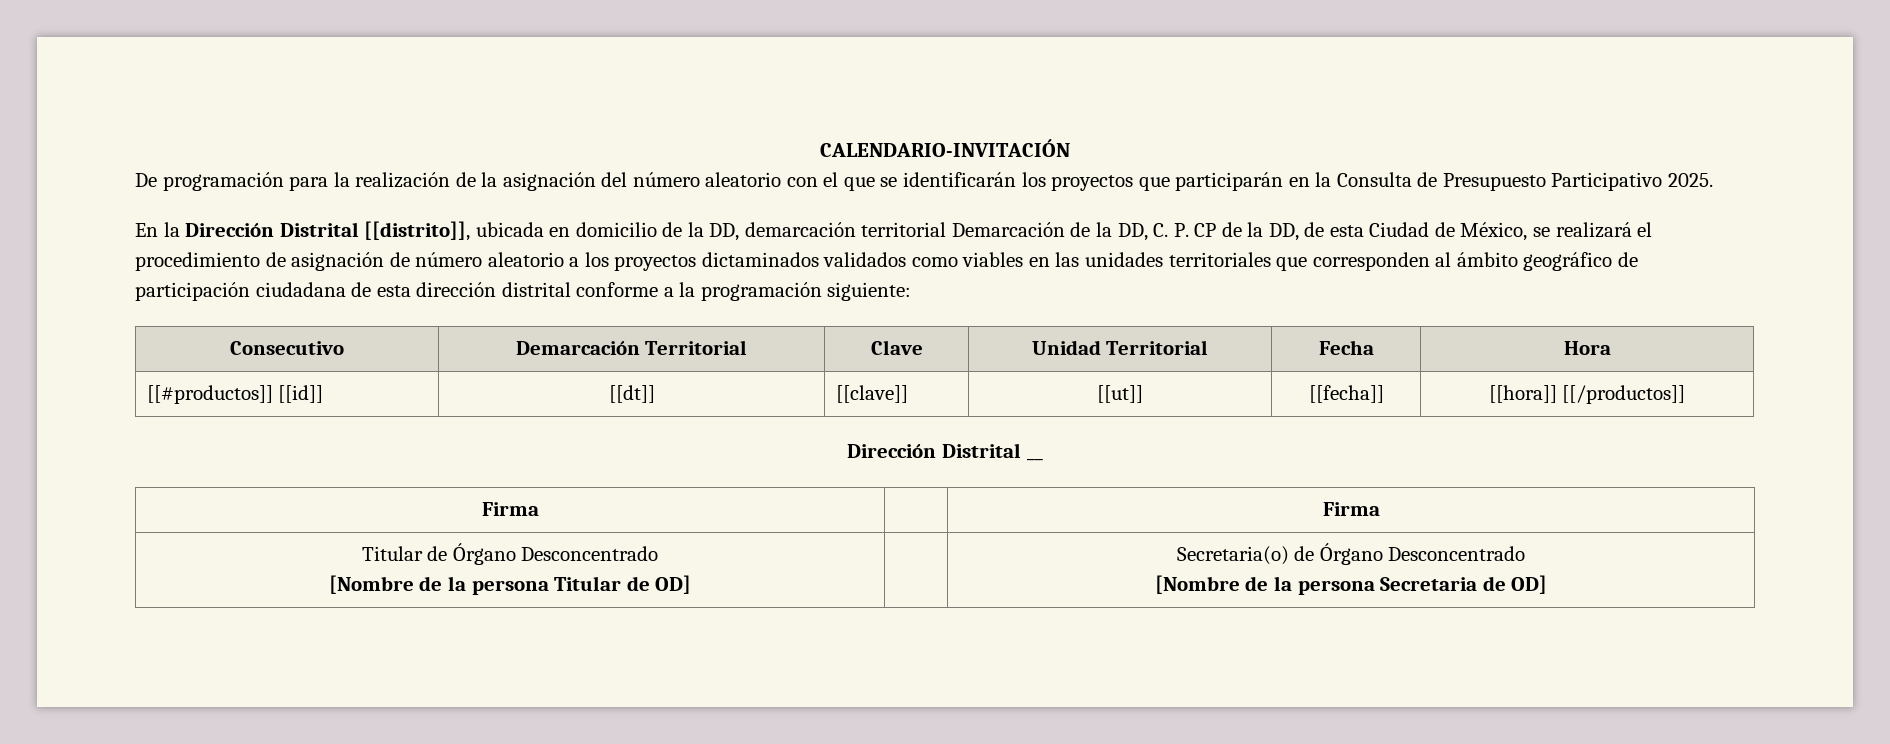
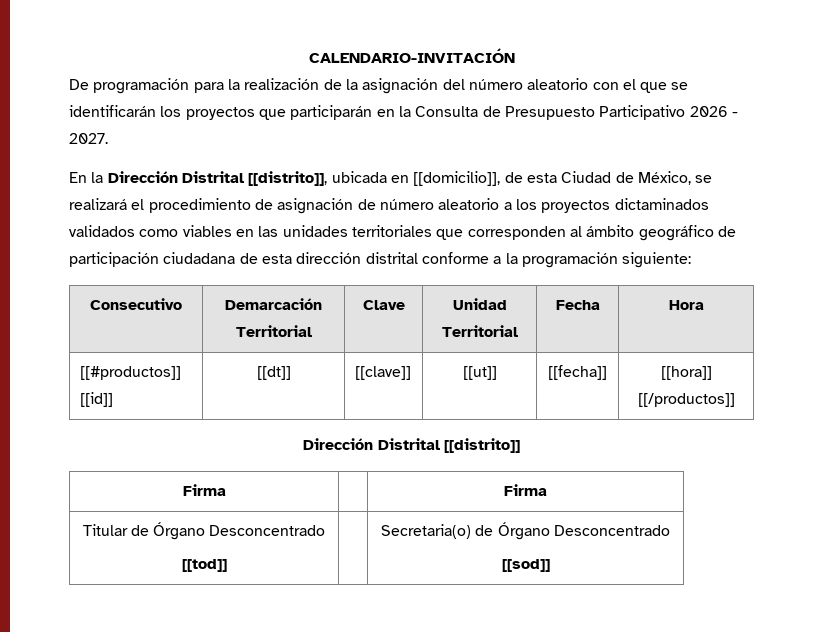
[1667,173,1713,187] 2025. -> [689,106,738,117] [69,133,108,144] 2026 - 2027.
[575,222,1299,241] domicilio de la DD, demarcación territorial Demarcación de la DD, C. P. CP de la DD, -> [413,171,501,186] [[domicilio]],
[1026,458,1043,461] __ -> [443,438,520,453] [[distrito]]
[328,575,692,595] [1176,543,1526,565] [1154,575,1548,595] [Nombre de la persona Titular de OD] | | Secretaria(o) de Órgano Desconcentrado // [Nombre de la persona Secretaria de OD] -> [181,559,227,572] [381,522,670,540] [501,559,550,572] [[tod]] | | Secretaria(o) de Órgano Desconcentrado // [[sod]]

